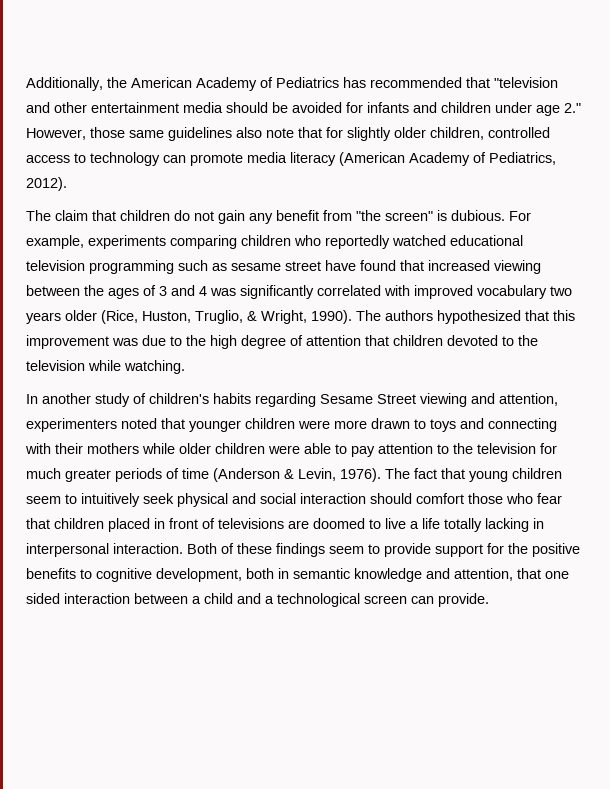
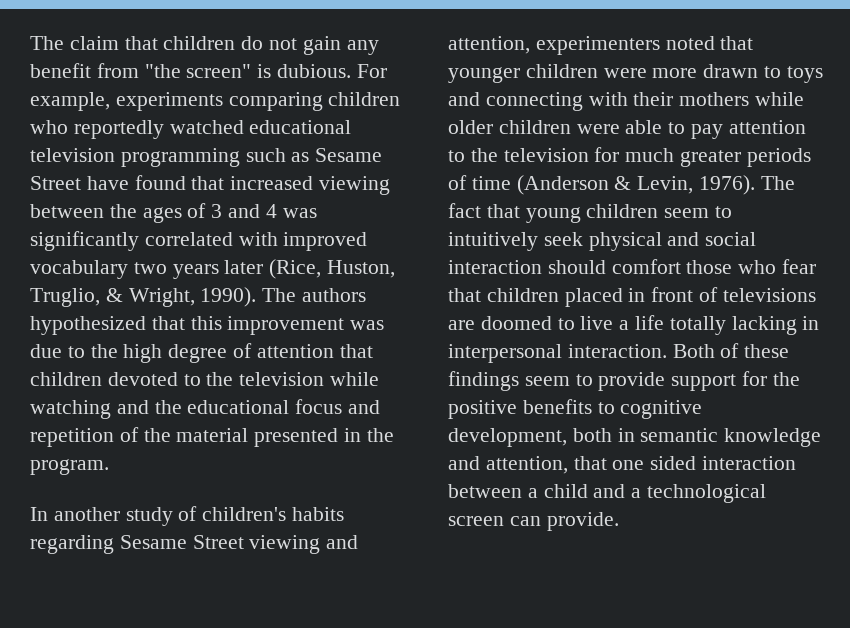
[26,77,558,91] [26,102,581,116] [26,127,550,141] [26,152,556,166] [26,177,67,191] Additionally, the American Academy of Pediatrics has recommended that "television and other entertainment media should be avoided for infants and children under age 2." However, those same guidelines also note that for slightly older children, controlled access to technology can promote media literacy (American Academy of Pediatrics, 2012). // -> (30, 43) none
[231,261,321,271] sesame street -> [315,148,383,162] [30,176,81,190] Sesame Street
[65,310,97,321] older -> [224,260,264,274] later
[124,360,185,374] watching. -> [30,399,381,419] [30,427,394,447] [30,459,109,475] watching and the educational focus and repetition of the material presented in the program.

